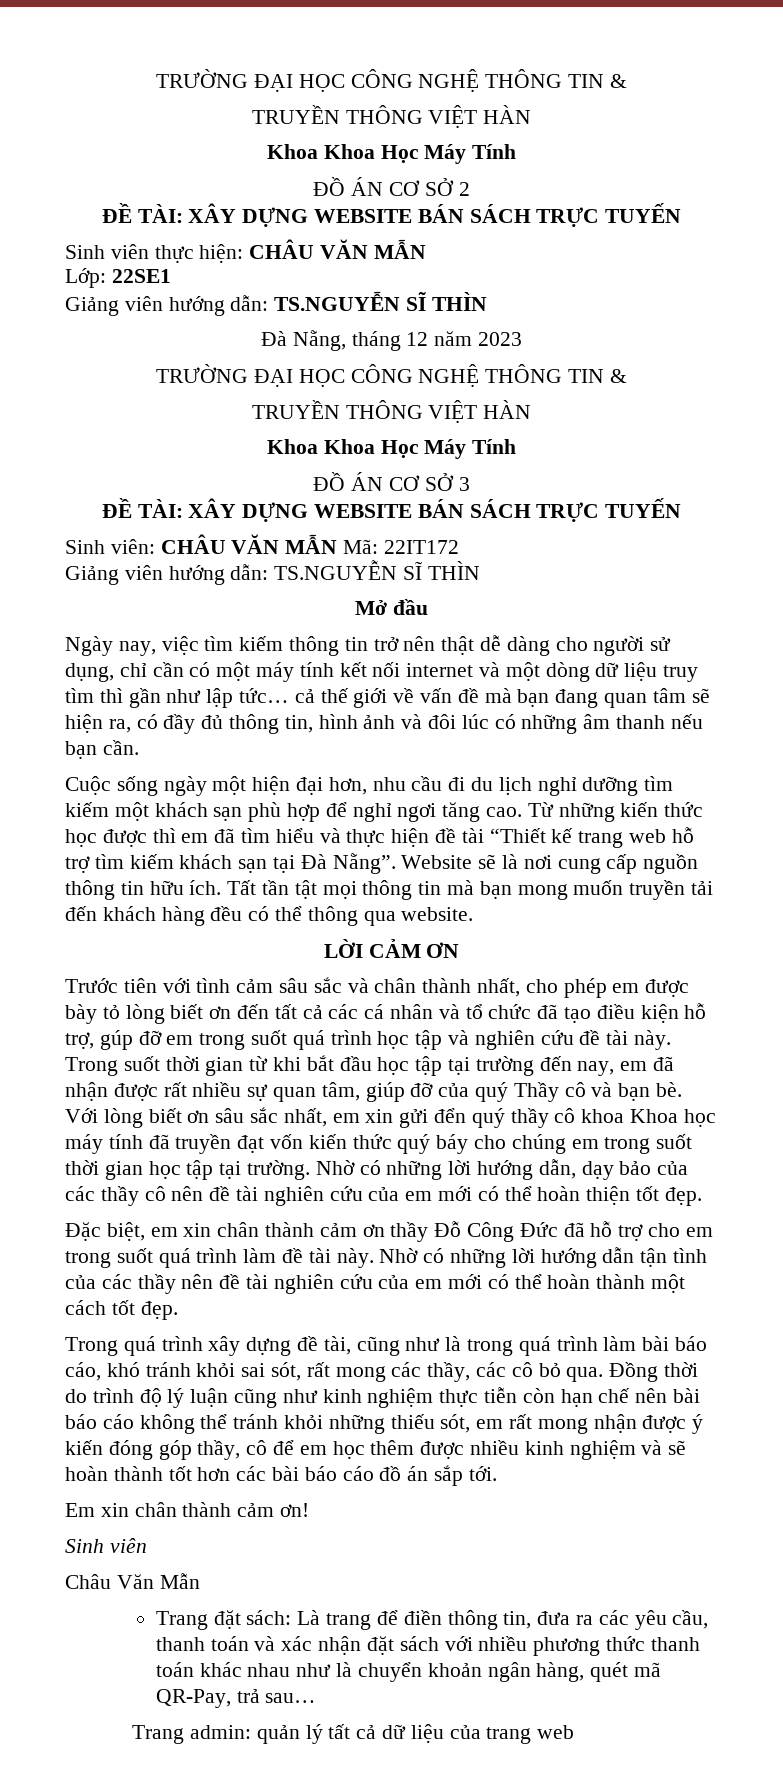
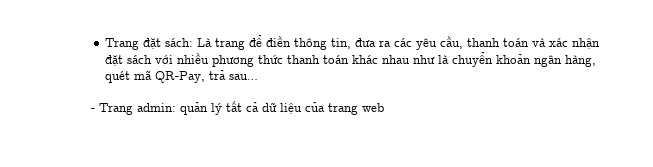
[156,69,627,92] [251,105,532,128] [266,144,517,164] [313,177,470,196] [101,203,682,227] [65,239,426,263] [65,268,171,288] [65,291,487,316] [260,330,523,351] [156,364,627,387] [251,400,532,423] [266,439,517,459] [313,472,470,491] [101,498,682,522] [65,534,459,554] [65,560,480,585] [355,599,428,615] [65,635,672,656] [65,662,699,682] [65,688,710,708] [65,714,703,734] [65,740,139,759] [65,776,674,796] [65,802,704,822] [65,827,694,848] [65,853,699,874] [65,880,714,900] [65,906,474,926] [323,939,460,958] [65,977,690,998] [65,1003,707,1024] [65,1030,672,1050] [65,1055,675,1076] [65,1082,683,1102] [65,1107,716,1128] [65,1134,693,1154] [65,1159,689,1180] [65,1186,702,1206] [65,1221,713,1242] [65,1247,708,1268] [65,1274,686,1294] [65,1300,178,1320] [65,1336,708,1356] [65,1362,699,1382] [65,1387,701,1408] [65,1414,704,1434] [65,1440,687,1460] [65,1465,497,1486] [65,1502,310,1517] [65,1538,147,1553] [65,1573,200,1589] TRƯỜNG ĐẠI HỌC CÔNG NGHỆ THÔNG TIN & // TRUYỀN THÔNG VIỆT HÀN // Khoa Khoa Học Máy Tính // ĐỒ ÁN CƠ SỞ 2 // ĐỀ TÀI: XÂY DỰNG WEBSITE BÁN SÁCH TRỰC TUYẾN // Sinh viên thực hiện: CHÂU VĂN MẪN // Lớp: 22SE1 // Giảng viên hướng dẫn: TS.NGUYỄN SĨ THÌN // Đà Nẵng, tháng 12 năm 2023 // TRƯỜNG ĐẠI HỌC CÔNG NGHỆ THÔNG TIN & // TRUYỀN THÔNG VIỆT HÀN // Khoa Khoa Học Máy Tính // ĐỒ ÁN CƠ SỞ 3 // ĐỀ TÀI: XÂY DỰNG WEBSITE BÁN SÁCH TRỰC TUYẾN // Sinh viên: CHÂU VĂN MẪN Mã: 22IT172 // Giảng viên hướng dẫn: TS.NGUYỄN SĨ THÌN // Mở đầu // Ngày nay, việc tìm kiếm thông tin trở nên thật dễ dàng cho người sử dụng, chỉ cần có một máy tính kết nối internet và một dòng dữ liệu truy tìm thì gần như lập tức… cả thế giới về vấn đề mà bạn đang quan tâm sẽ hiện ra, có đầy đủ thông tin, hình ảnh và đôi lúc có những âm thanh nếu bạn cần. // Cuộc sống ngày một hiện đại hơn, nhu cầu đi du lịch nghỉ dưỡng tìm kiếm một khách sạn phù hợp để nghỉ ngơi tăng cao. Từ những kiến thức học được thì em đã tìm hiểu và thực hiện đề tài “Thiết kế trang web hỗ trợ tìm kiếm khách sạn tại Đà Nẵng”. Website sẽ là nơi cung cấp nguồn thông tin hữu ích. Tất tần tật mọi thông tin mà bạn mong muốn truyền tải đến khách hàng đều có thể thông qua website. // LỜI CẢM ƠN // Trước tiên với tình cảm sâu sắc và chân thành nhất, cho phép em được bày tỏ lòng biết ơn đến tất cả các cá nhân và tổ chức đã tạo điều kiện hỗ trợ, gúp đỡ em trong suốt quá trình học tập và nghiên cứu đề tài này. Trong suốt thời gian từ khi bắt đầu học tập tại trường đến nay, em đã nhận được rất nhiều sự quan tâm, giúp đỡ của quý Thầy cô và bạn bè. Với lòng biết ơn sâu sắc nhất, em xin gửi đển quý thầy cô khoa Khoa học máy tính đã truyền đạt vốn kiến thức quý báy cho chúng em trong suốt thời gian học tập tại trường. Nhờ có những lời hướng dẫn, dạy bảo của các thầy cô nên đề tài nghiên cứu của em mới có thể hoàn thiện tốt đẹp. // Đặc biệt, em xin chân thành cảm ơn thầy Đỗ Công Đức đã hỗ trợ cho em trong suốt quá trình làm đề tài này. Nhờ có những lời hướng dẫn tận tình của các thầy nên đề tài nghiên cứu của em mới có thể hoàn thành một cách tốt đẹp. // Trong quá trình xây dựng đề tài, cũng như là trong quá trình làm bài báo cáo, khó tránh khỏi sai sót, rất mong các thầy, các cô bỏ qua. Đồng thời do trình độ lý luận cũng như kinh nghiệm thực tiễn còn hạn chế nên bài báo cáo không thể tránh khỏi những thiếu sót, em rất mong nhận được ý kiến đóng góp thầy, cô để em học thêm được nhiều kinh nghiệm và sẽ hoàn thành tốt hơn các bài báo cáo đồ án sắp tới. // Em xin chân thành cảm ơn! // Sinh viên // Châu Văn Mẫn // -> (105, 44) none
(317, 1698) none -> [91,108,96,112] -

